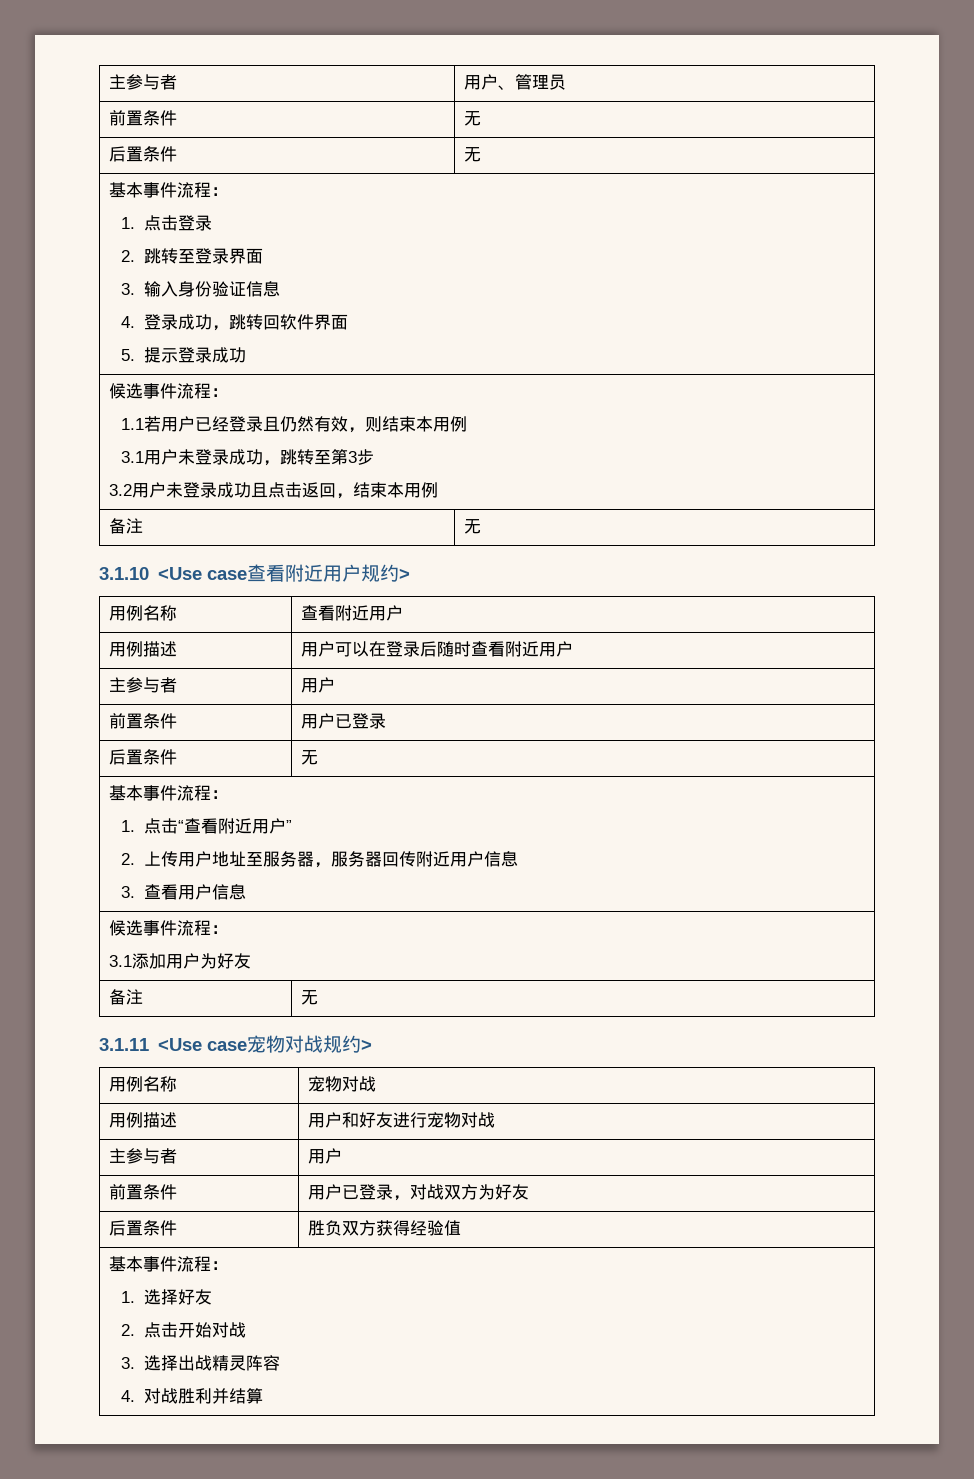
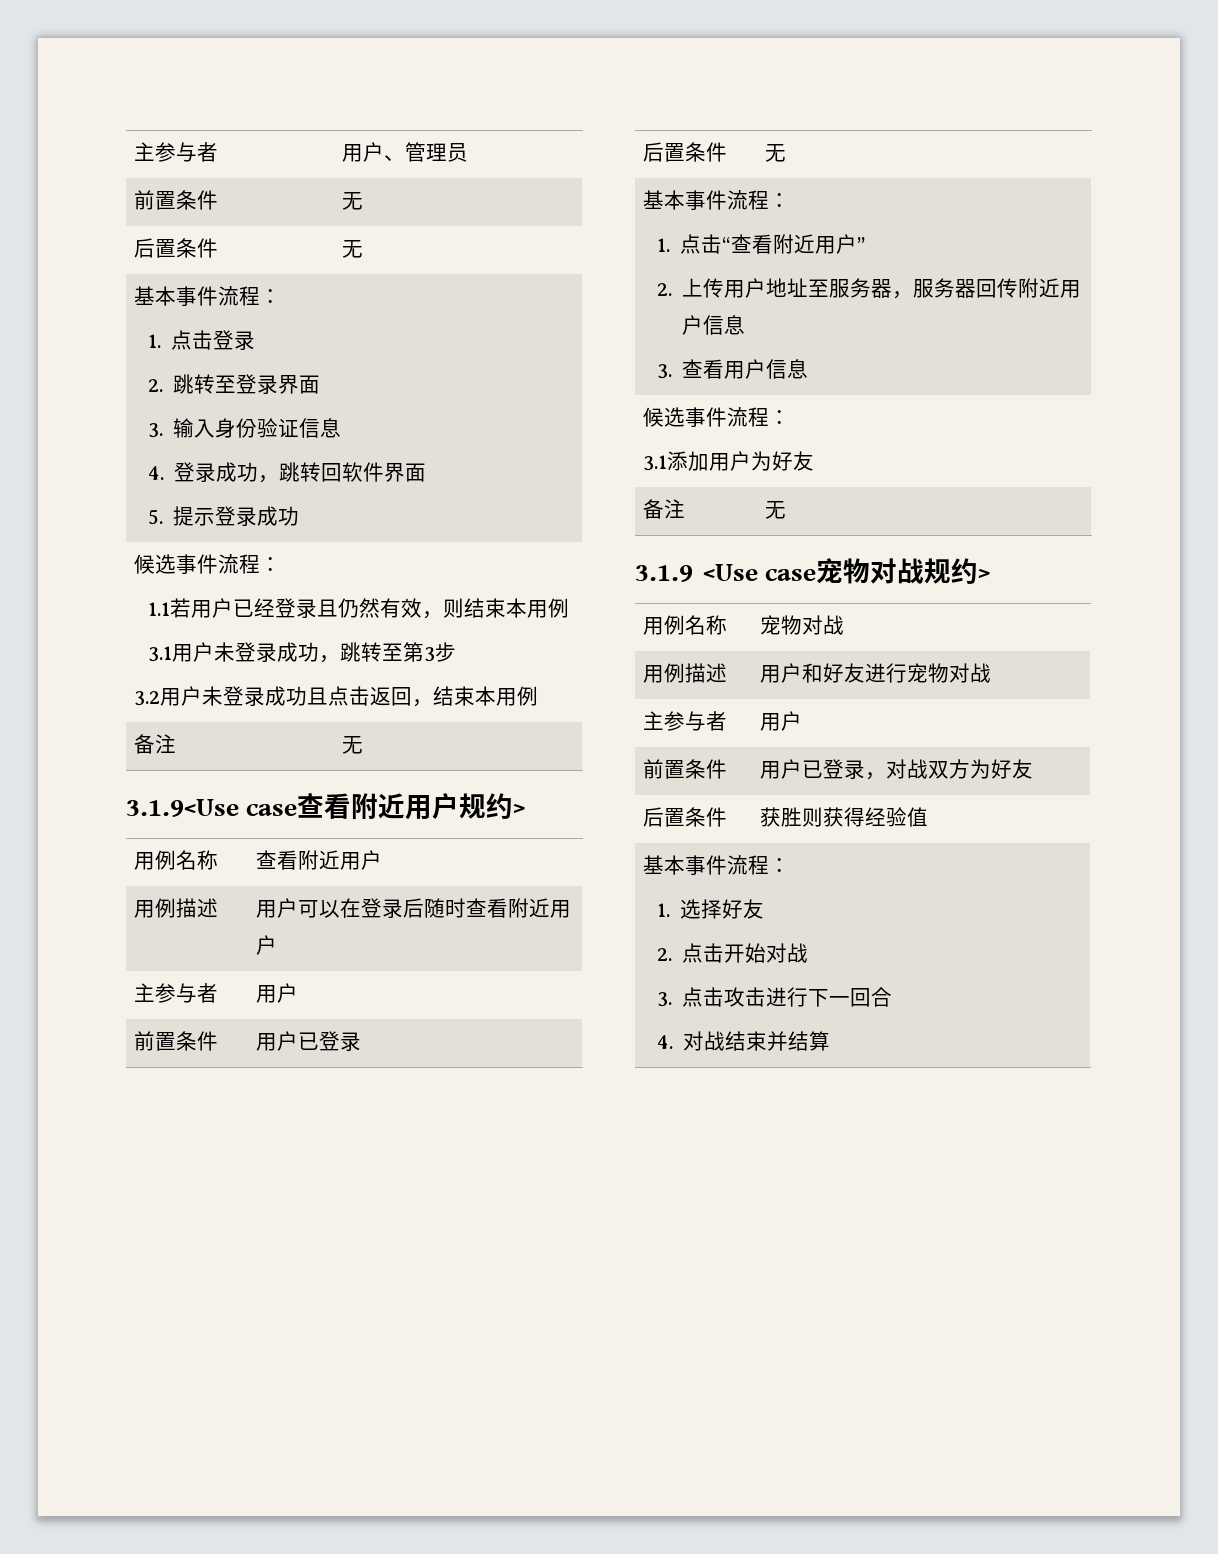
[99,567,202,580] 3.1.10 <Use -> [126,799,239,817] 3.1.9<Use
[99,1038,149,1051] 3.1.11 -> [635,565,693,582] 3.1.9
[307,1220,376,1236] 胜负双方 -> [760,807,824,827] 获胜则
[143,1355,280,1371] 选择出战精灵阵容 -> [682,987,893,1007] 点击攻击进行下一回合
[177,1388,212,1404] 胜利 -> [725,1031,768,1051] 结束

